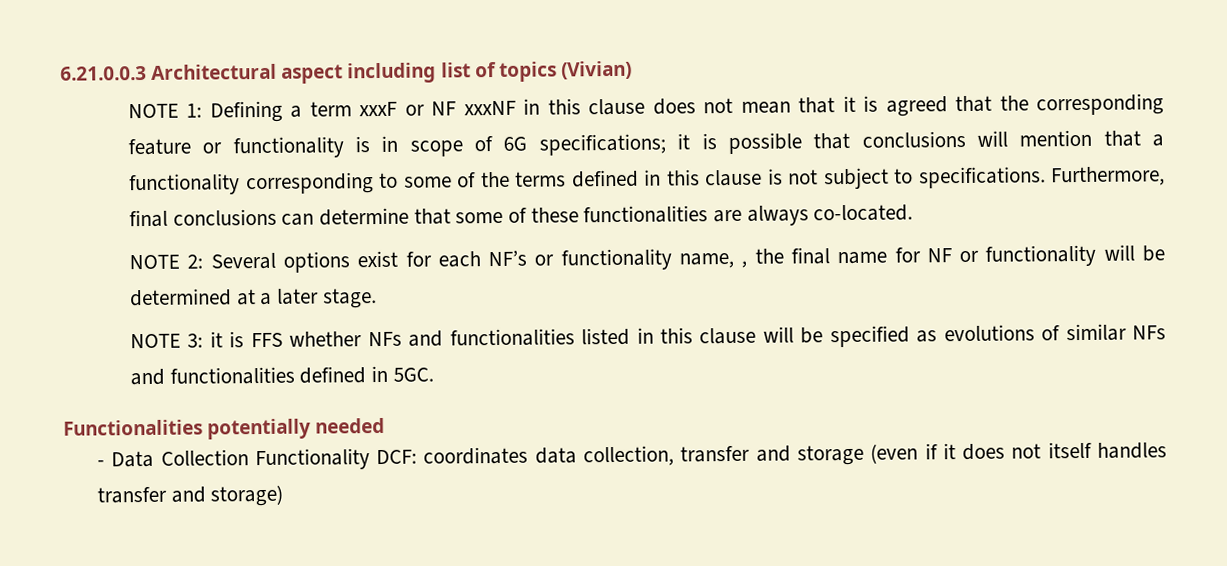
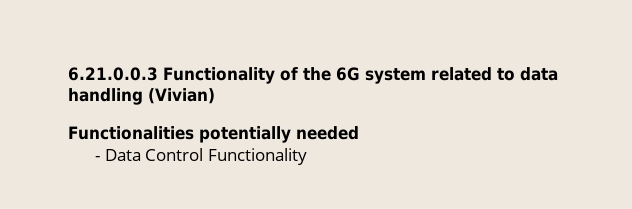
[151,60,632,84] [128,93,1164,123] [128,129,1165,159] [129,166,1166,196] [129,204,914,228] [129,244,1166,273] [130,288,377,309] [130,323,1167,349] [130,365,434,386] Architectural aspect including list of topics (Vivian) // NOTE 1: Defining a term xxxF or NF xxxNF in this clause does not mean that it is agreed that the corresponding feature or functionality is in scope of 6G specifications; it is possible that conclusions will mention that a functionality corresponding to some of the terms defined in this clause is not subject to specifications. Furthermore, final conclusions can determine that some of these functionalities are always co-located. // NOTE 2: Several options exist for each NF’s or functionality name, , the final name for NF or functionality will be determined at a later stage. // NOTE 3: it is FFS whether NFs and functionalities listed in this clause will be specified as evolutions of similar NFs and functionalities defined in 5GC. -> [163,67,558,84] [68,88,215,105] Functionality of the 6G system related to data handling (Vivian)
[160,441,1168,471] [97,484,284,507] Collection Functionality DCF: coordinates data collection, transfer and storage (even if it does not itself handles transfer and storage) -> [145,148,307,165] Control Functionality

